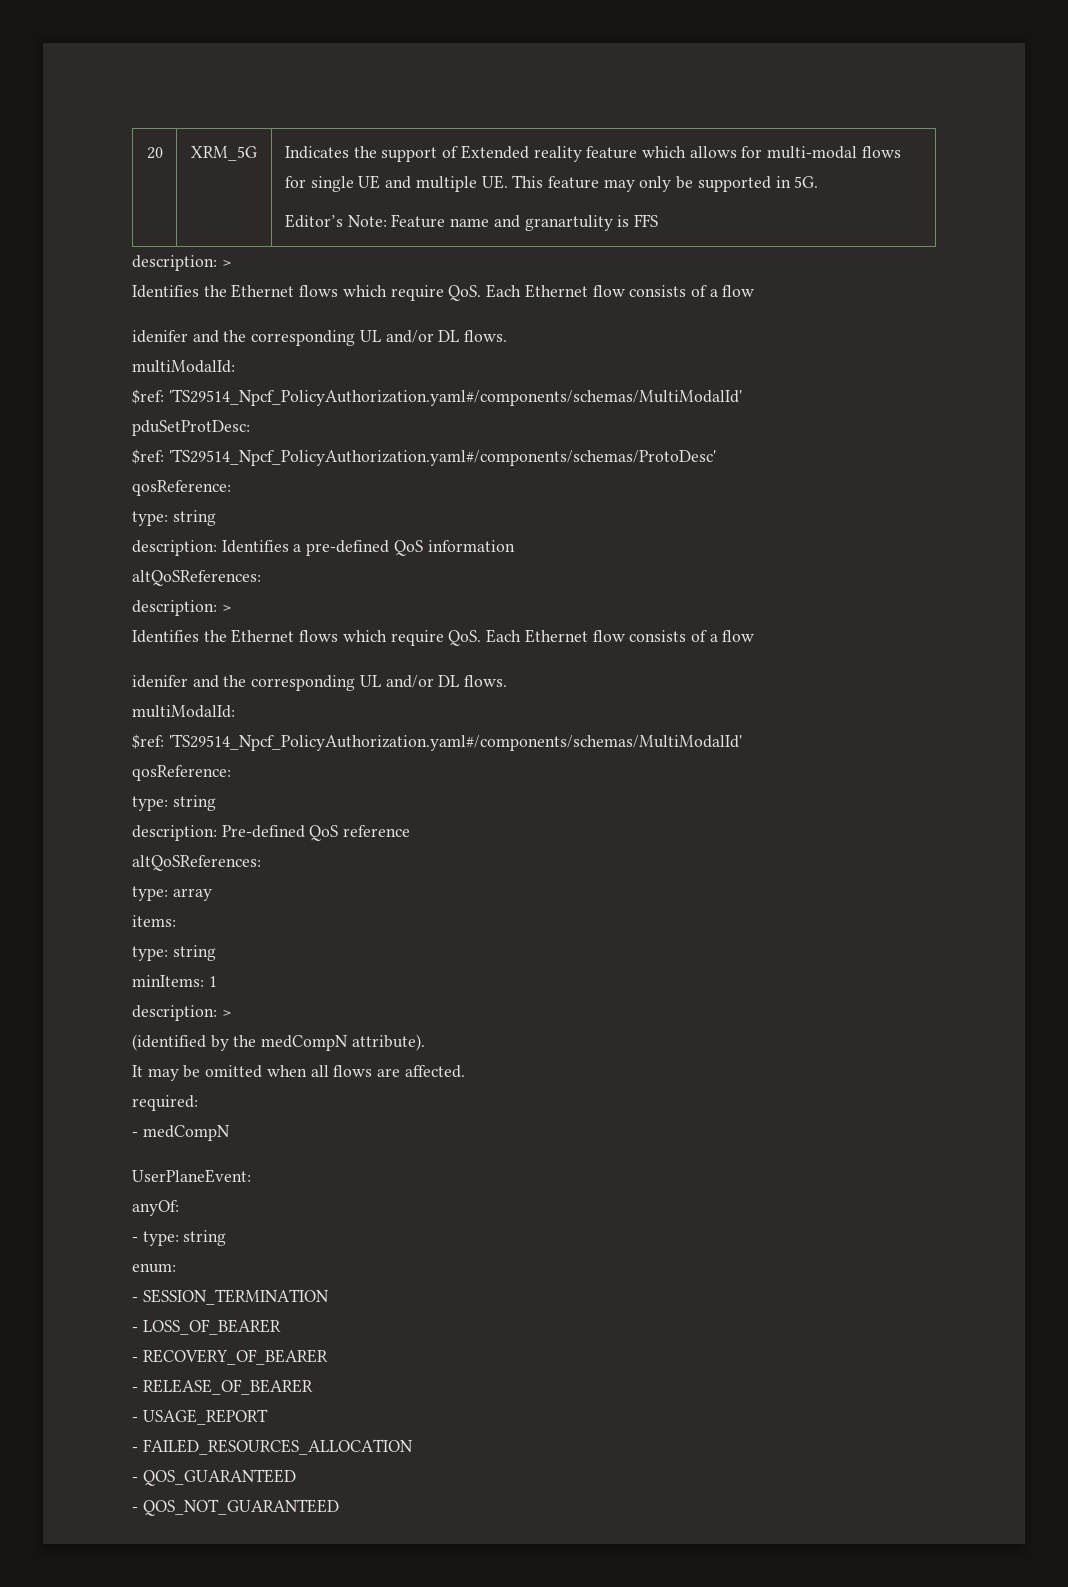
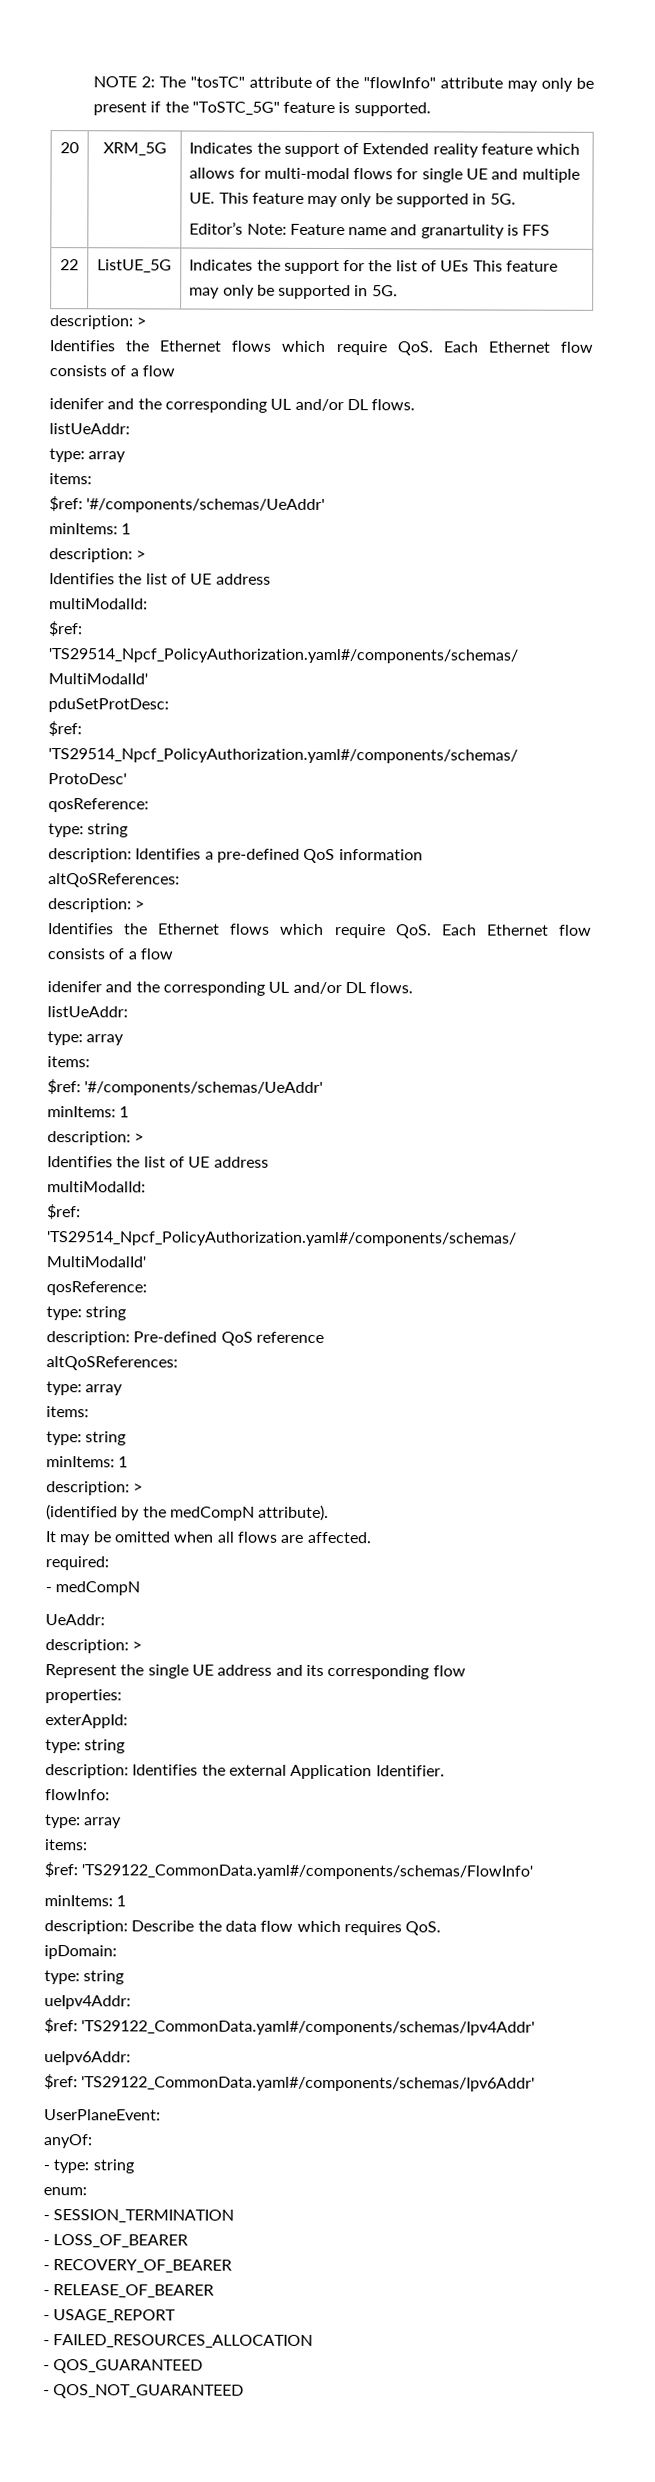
(146, 153) none -> [92,76,594,92] [92,101,431,117] NOTE 2: The "tosTC" attribute of the "flowInfo" attribute may only be present if the "ToSTC_5G" feature is supported. //
(659, 220) none -> [60,259,79,271] [97,259,172,273] [189,259,559,275] [189,284,398,300] // 22 | ListUE_5G | Indicates the support for the list of UEs This feature may only be supported in 5G.
(508, 336) none -> [49,423,130,435] [49,448,127,463] [49,473,92,485] [49,496,326,513] [49,523,132,535] [49,548,147,563] [49,573,271,585] // listUeAddr: // type: array // items: // $ref: '#/components/schemas/UeAddr' // minItems: 1 // description: > // Identifies the list of UE address
(508, 681) none -> [47,1006,128,1018] [47,1031,125,1046] [47,1056,90,1068] [47,1079,324,1096] [47,1106,130,1118] [47,1131,145,1146] [47,1156,269,1168] // listUeAddr: // type: array // items: // $ref: '#/components/schemas/UeAddr' // minItems: 1 // description: > // Identifies the list of UE address
(230, 1133) none -> [45,1614,105,1626] [45,1639,143,1654] [45,1664,466,1680] [45,1689,122,1704] [45,1714,128,1729] [45,1739,126,1754] [45,1764,445,1780] [45,1789,110,1801] [45,1814,123,1829] [44,1839,88,1851] [44,1862,534,1880] [44,1895,127,1907] [44,1920,442,1936] [44,1945,117,1960] [44,1970,125,1985] [44,1995,131,2010] [44,2018,536,2036] [44,2051,131,2066] [44,2074,536,2092] // UeAddr: // description: > // Represent the single UE address and its corresponding flow // properties: // exterAppId: // type: string // description: Identifies the external Application Identifier. // flowInfo: // type: array // items: // $ref: 'TS29122_CommonData.yaml#/components/schemas/FlowInfo' // minItems: 1 // description: Describe the data flow which requires QoS. // ipDomain: // type: string // ueIpv4Addr: // $ref: 'TS29122_CommonData.yaml#/components/schemas/Ipv4Addr' // ueIpv6Addr: // $ref: 'TS29122_CommonData.yaml#/components/schemas/Ipv6Addr'

